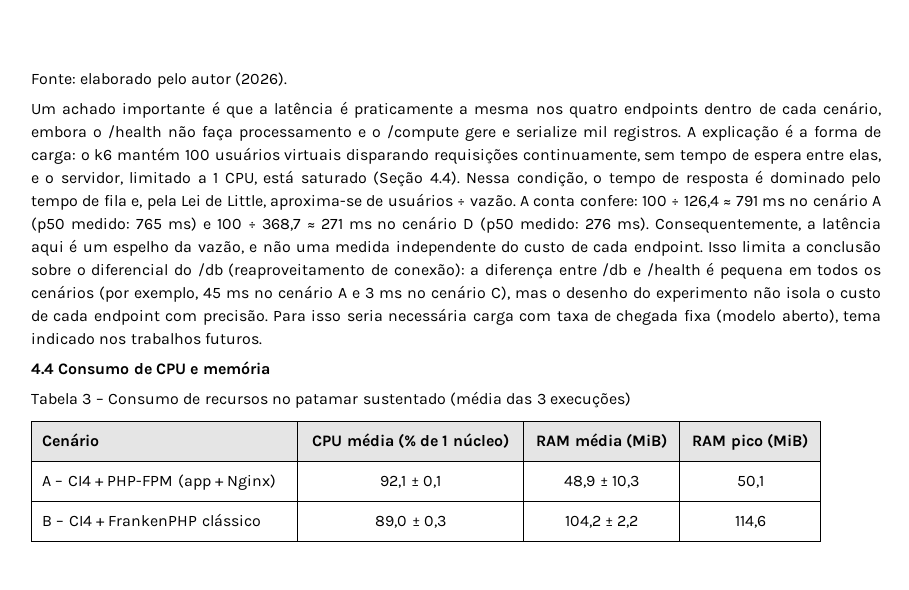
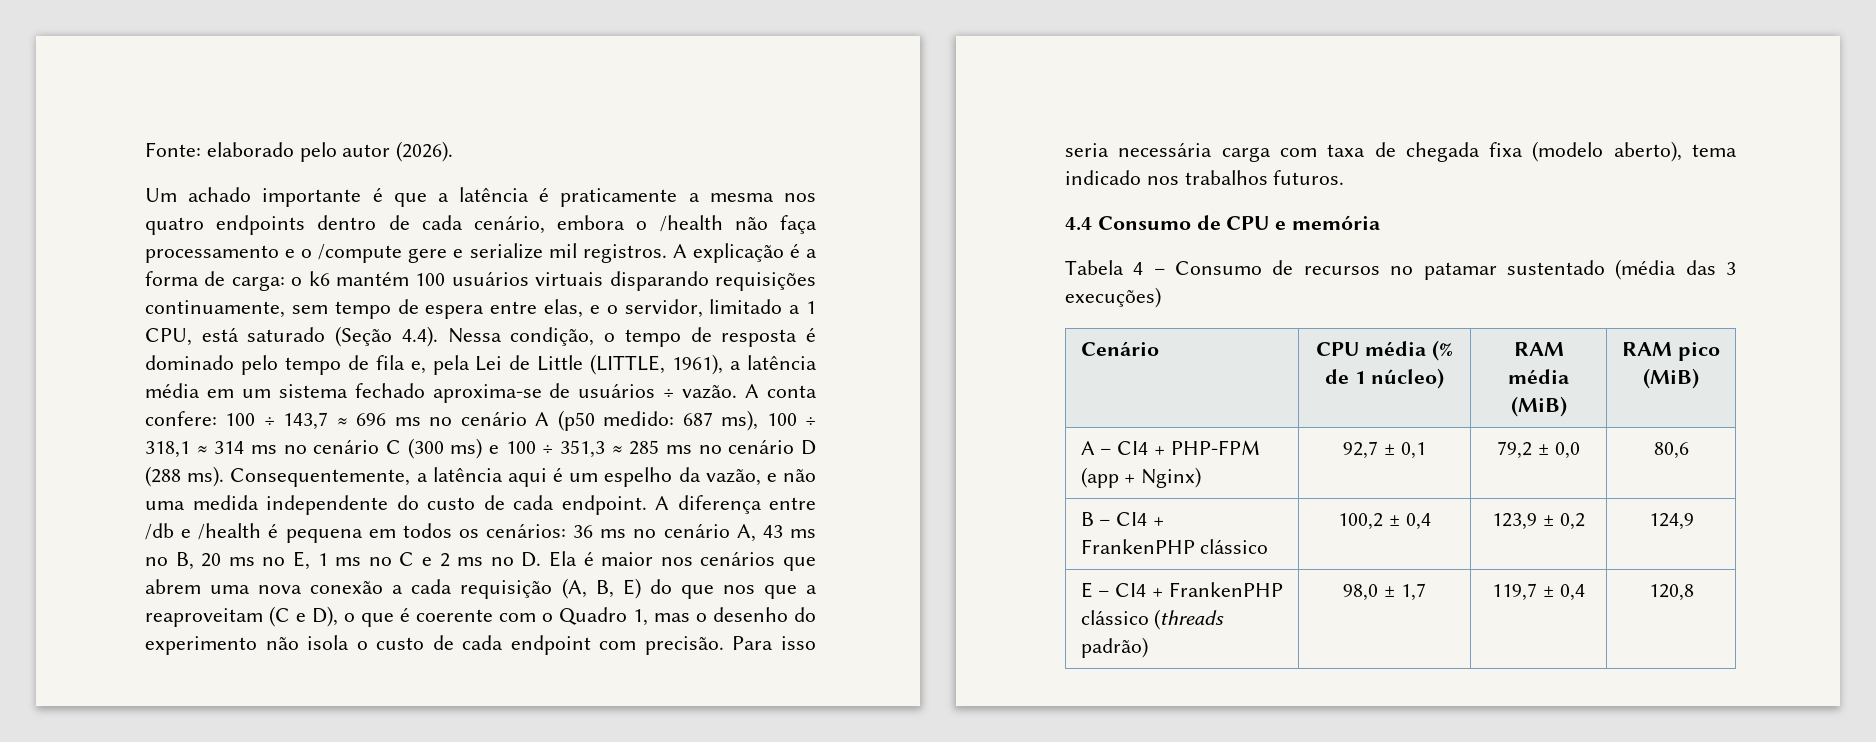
[226,194,266,208] Little, -> [537,354,817,375] [145,383,425,398] Little (LITTLE, 1961), a latência média em um sistema fechado
[683,195,758,208] 126,4 ≈ 791 -> [283,412,387,430] 143,7 ≈ 696
[135,218,162,230] 765 -> [682,410,816,431] [145,438,444,459] 687 ms), 100 ÷ 318,1 ≈ 314 ms no cenário C (300
[261,218,343,231] 368,7 ≈ 271 -> [560,440,660,458] 351,3 ≈ 285
[480,217,612,233] (p50 medido: 276 -> [145,466,181,487] (288
[707,240,881,253] [31,263,480,279] Isso limita a conclusão sobre o diferencial do /db (reaproveitamento de conexão): a -> [655,496,669,510] A
[31,285,510,302] cenários (por exemplo, 45 ms no cenário A e 3 ms no cenário C), -> [486,523,816,542] [145,551,817,571] [145,578,817,599] [145,606,648,627] cenários: 36 ms no cenário A, 43 ms no B, 20 ms no E, 1 ms no C e 2 ms no D. Ela é maior nos cenários que abrem uma nova conexão a cada requisição (A, B, E) do que nos que a reaproveitam (C e D), o que é coerente com o Quadro 1,
[82,393,92,405] 3 -> [1133,262,1144,275] 4
[380,475,407,488] 92,1 -> [1343,441,1379,459] 92,7
[564,475,639,488] [736,475,764,488] 48,9 ± 10,3 | 50,1 -> [1497,441,1580,459] [1653,442,1689,459] 79,2 ± 0,0 | 80,6
[375,515,446,528] [564,515,639,528] [734,515,766,528] 89,0 ± 0,3 | 104,2 ± 2,2 | 114,6 -> [1338,513,1431,530] [1492,513,1585,530] [1648,513,1694,530] [1080,582,1283,598] [1080,609,1225,630] [1080,637,1148,658] [1343,583,1426,601] [1492,583,1585,601] [1648,584,1694,601] 100,2 ± 0,4 | 123,9 ± 0,2 | 124,9 // E – CI4 + FrankenPHP clássico (threads padrão) | 98,0 ± 1,7 | 119,7 ± 0,4 | 120,8

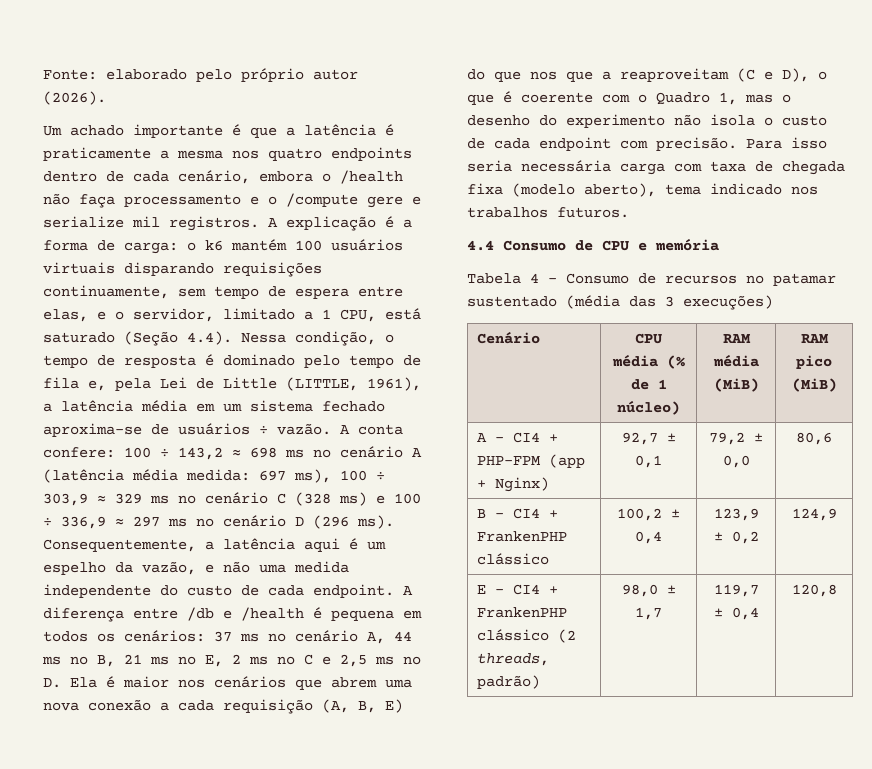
(337, 152) none -> [241,68,304,82] próprio
[283,412,387,430] 143,7 ≈ 696 -> [178,447,277,460] 143,2 ≈ 698
[557,410,816,431] [145,441,245,458] (p50 medido: 687 ms), 100 ÷ 318,1 ≈ 314 -> [43,469,385,483] [43,493,142,506] (latência média medida: 697 ms), 100 ÷ 303,9 ≈ 329
[407,438,444,459] (300 -> [295,492,331,506] (328
[560,440,660,458] 351,3 ≈ 285 -> [61,516,160,529] 336,9 ≈ 297
[145,466,181,487] (288 -> [313,515,349,529] (296
[573,525,594,538] 36 -> [214,631,232,642] 37
[762,525,783,538] 43 -> [394,631,412,641] 44
[201,553,222,567] 20 -> [124,654,142,664] 21
[317,553,328,566] 1 -> [232,654,241,664] 2
[439,553,450,567] 2 -> [340,654,367,667] 2,5
[1154,609,1225,630] (threads -> [558,629,577,643] [477,653,550,666] (2 threads,

